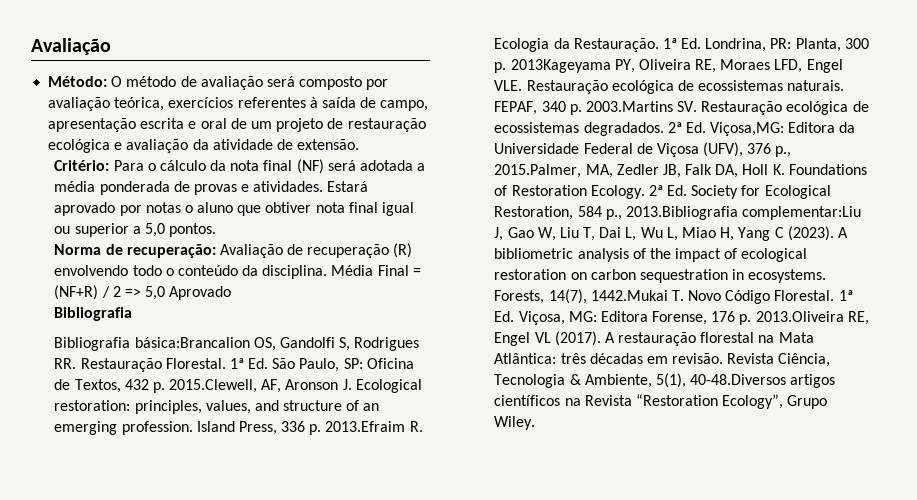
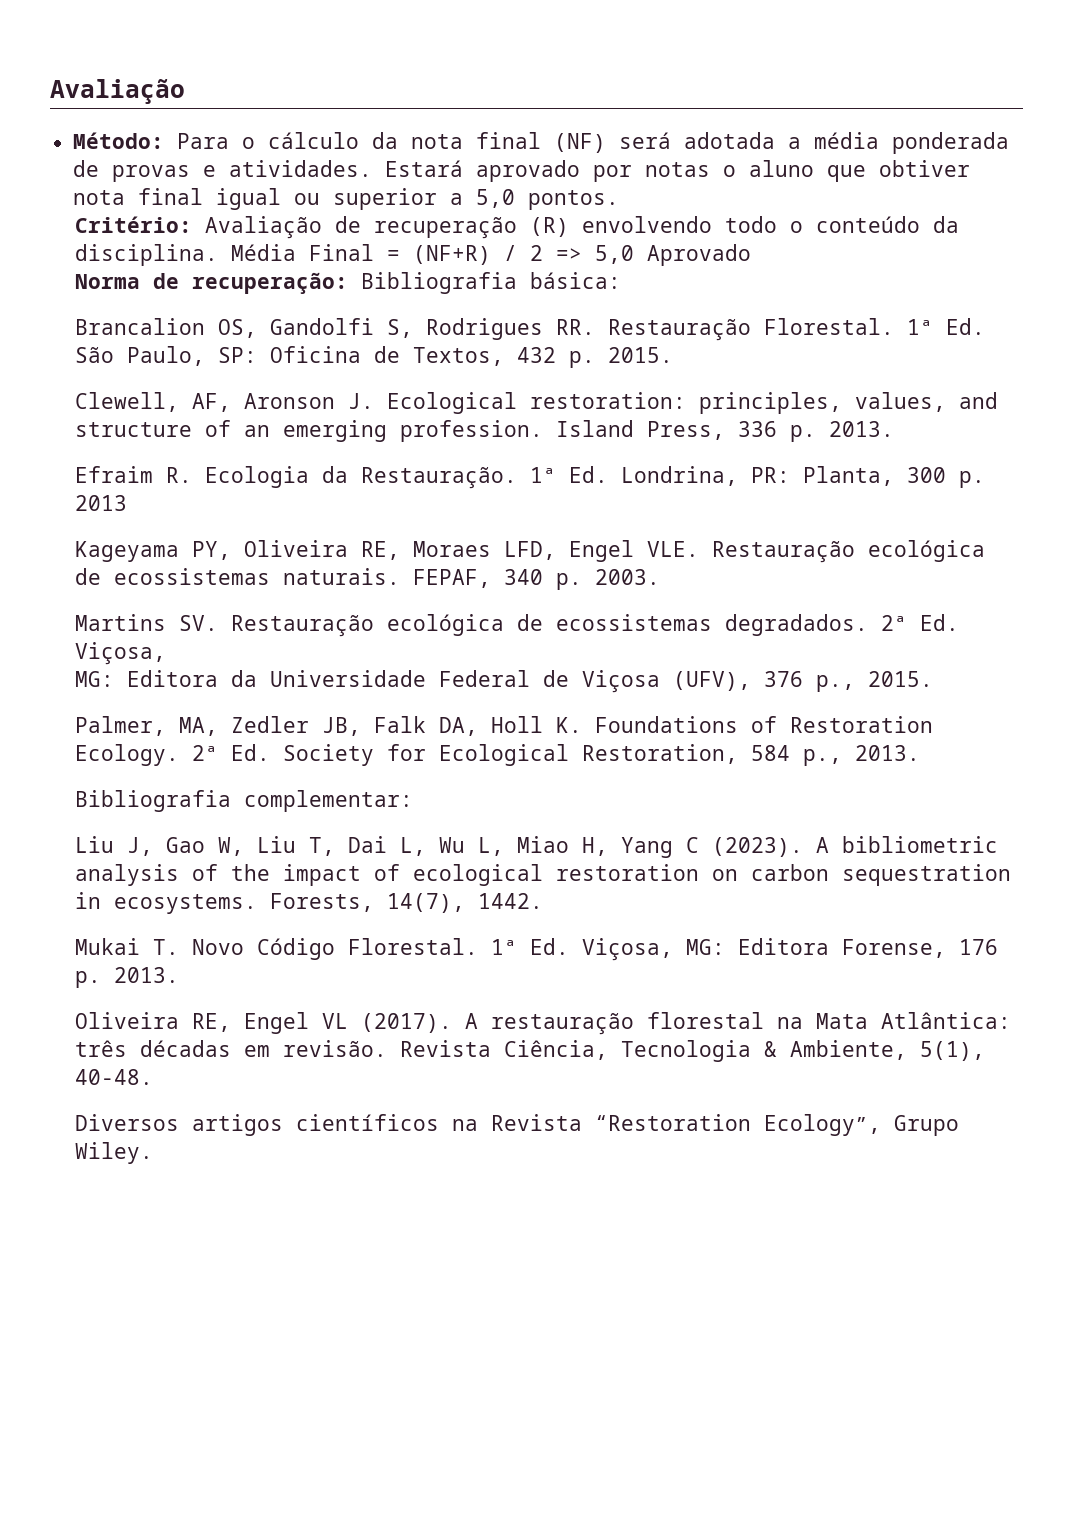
[111,76,389,90] [48,97,429,111] [48,118,426,132] [48,139,360,153] [54,160,110,171] O método de avaliação será composto por avaliação teórica, exercícios referentes à saída de campo, apresentação escrita e oral de um projeto de restauração ecológica e avaliação da atividade de extensão. // Critério: -> (165, 140) none
[54,244,216,258] Norma de recuperação: -> [74,216,192,233] Critério:
[54,307,133,321] [54,337,250,351] Bibliografia // Bibliografia básica:Brancalion -> [74,272,621,294] [74,318,205,335] Norma de recuperação: Bibliografia básica: // Brancalion
[169,379,258,393] 2015.Clewell, -> [607,347,673,363] [74,392,179,412] 2015. // Clewell,
[325,421,406,432] 2013.Efraim -> [828,421,894,437] [74,466,153,483] 2013. // Efraim
[510,59,611,73] 2013Kageyama -> [74,495,127,511] [74,541,179,562] 2013 // Kageyama
[585,101,673,112] 2003.Martins -> [594,569,660,585] [74,614,166,631] 2003. // Martins
[710,122,785,136] Viçosa,MG: -> [74,642,166,665] [74,671,114,687] Viçosa, // MG:
[494,164,582,178] 2015.Palmer, -> [867,671,933,687] [74,716,166,736] 2015. // Palmer,
[625,206,862,220] 2013.Bibliografia complementar:Liu -> [854,745,920,761] [74,790,413,812] [74,836,114,853] 2013. // Bibliografia complementar: // Liu
[590,290,668,301] 1442.Mukai -> [477,893,543,909] [74,938,140,955] 1442. // Mukai
[755,311,844,322] 2013.Oliveira -> [113,967,179,983] [74,1012,179,1029] 2013. // Oliveira
[690,374,787,385] 40-48.Diversos -> [74,1069,153,1085] [74,1114,179,1131] 40-48. // Diversos

